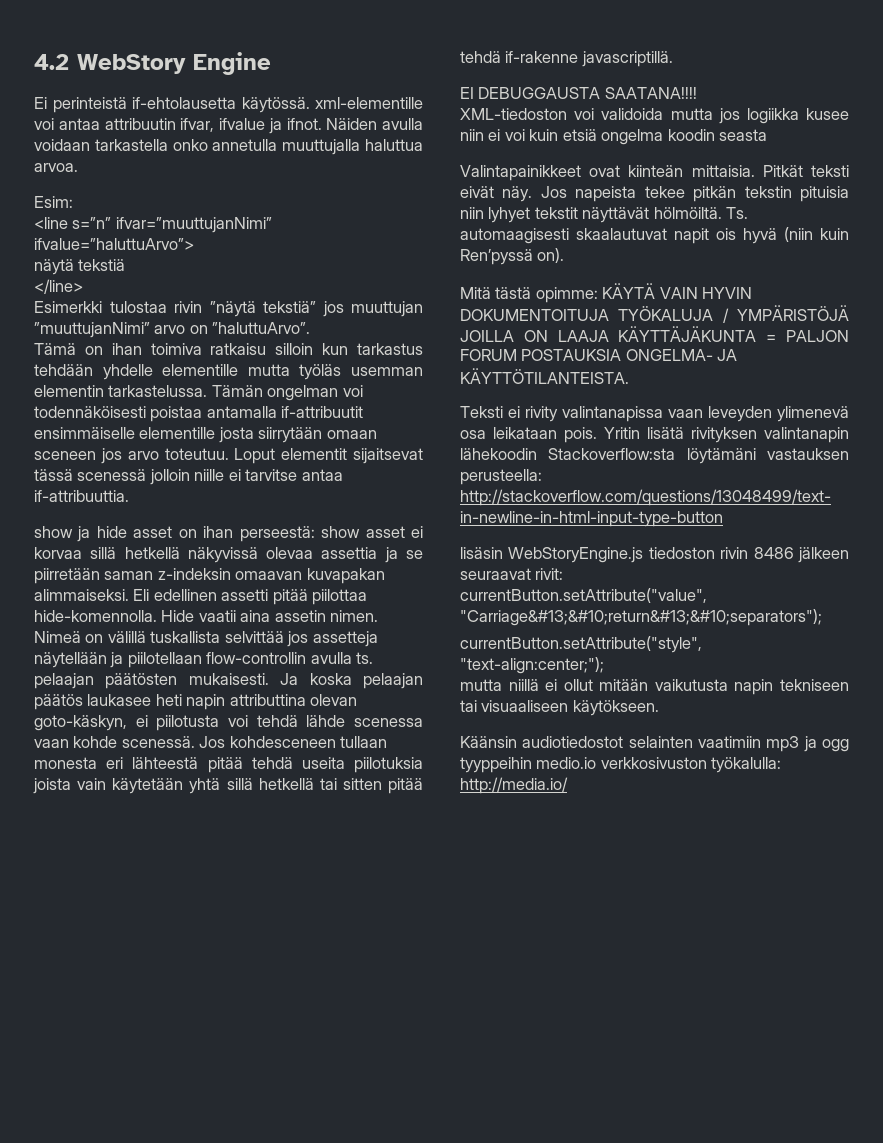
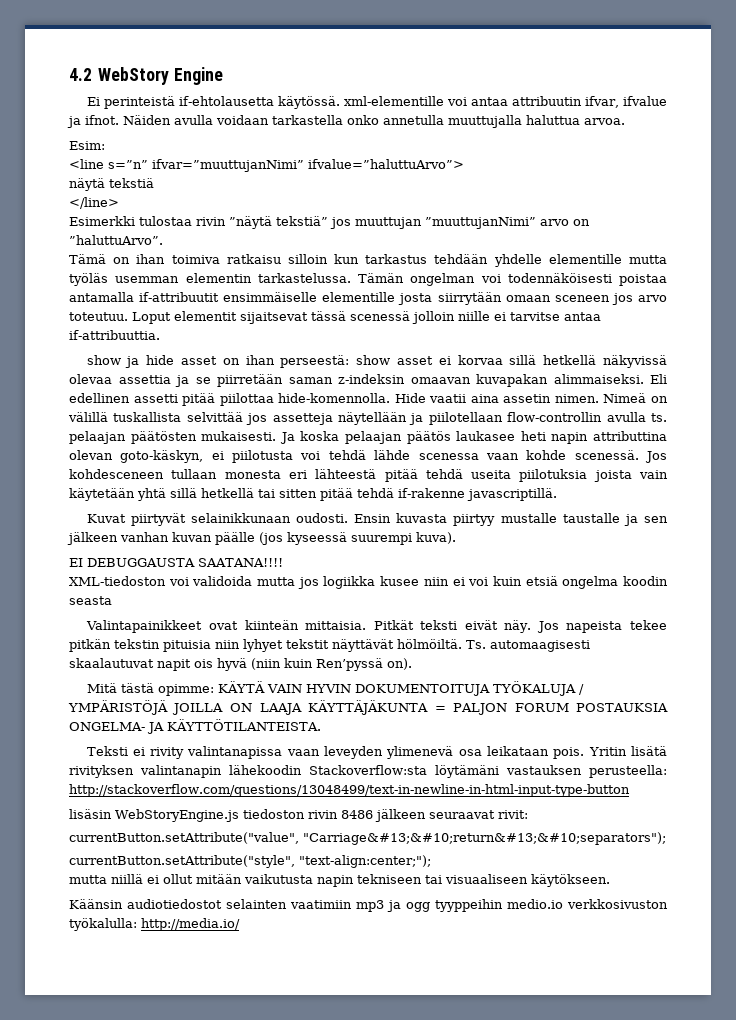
(673, 59) none -> [86,513,668,526] [67,532,456,545] // Kuvat piirtyvät selainikkunaan oudosti. Ensin kuvasta piirtyy mustalle taustalle ja sen jälkeen vanhan kuvan päälle (jos kyseessä suurempi kuva).

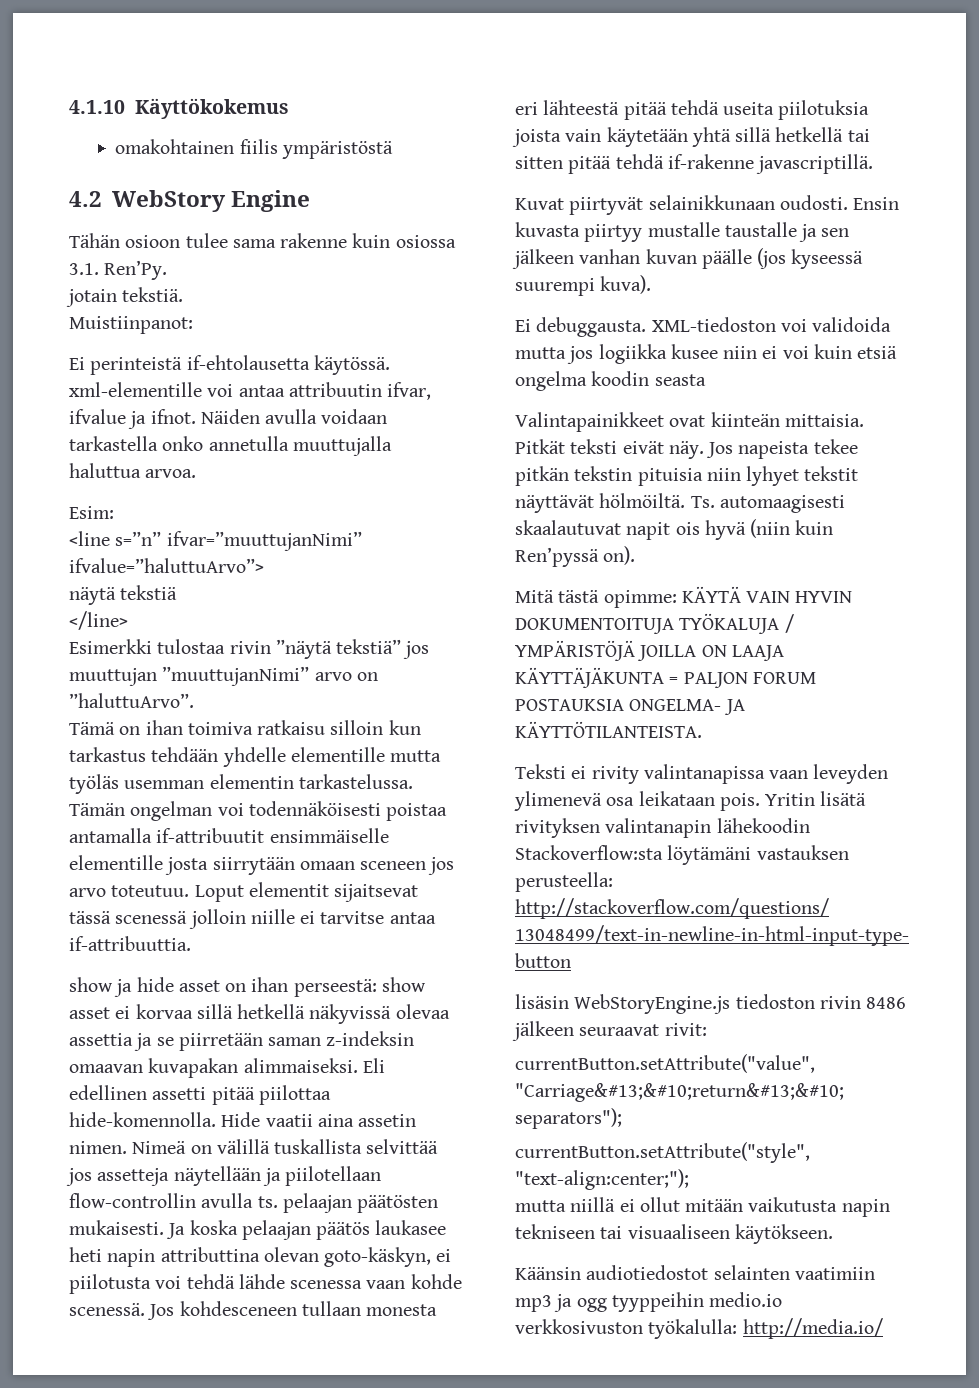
[69,67,223,85] 4.2 WebStory Engine -> [69,98,289,119] [115,139,393,159] [69,190,310,212] [69,233,456,248] [69,260,168,280] [66,287,184,307] [69,316,193,334] 4.1.10 Käyttökokemus // omakohtainen fiilis ympäristöstä // 4.2 WebStory Engine // Tähän osioon tulee sama rakenne kuin osiossa 3.1. Ren’Py. // jotain tekstiä. // Muistiinpanot:
[69,558,283,567] EI DEBUGGAUSTA SAATANA!!!! // -> [515,317,647,337] Ei debuggausta.

